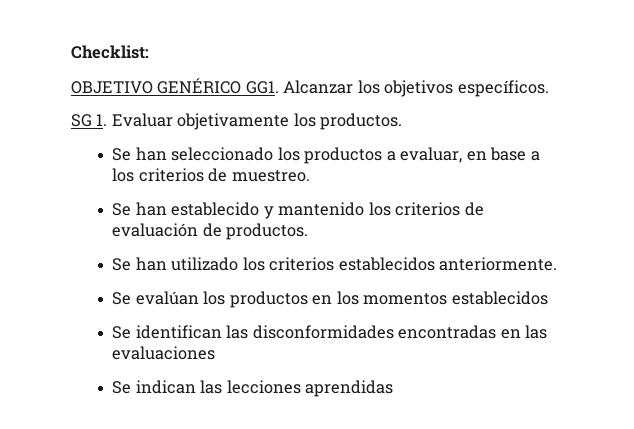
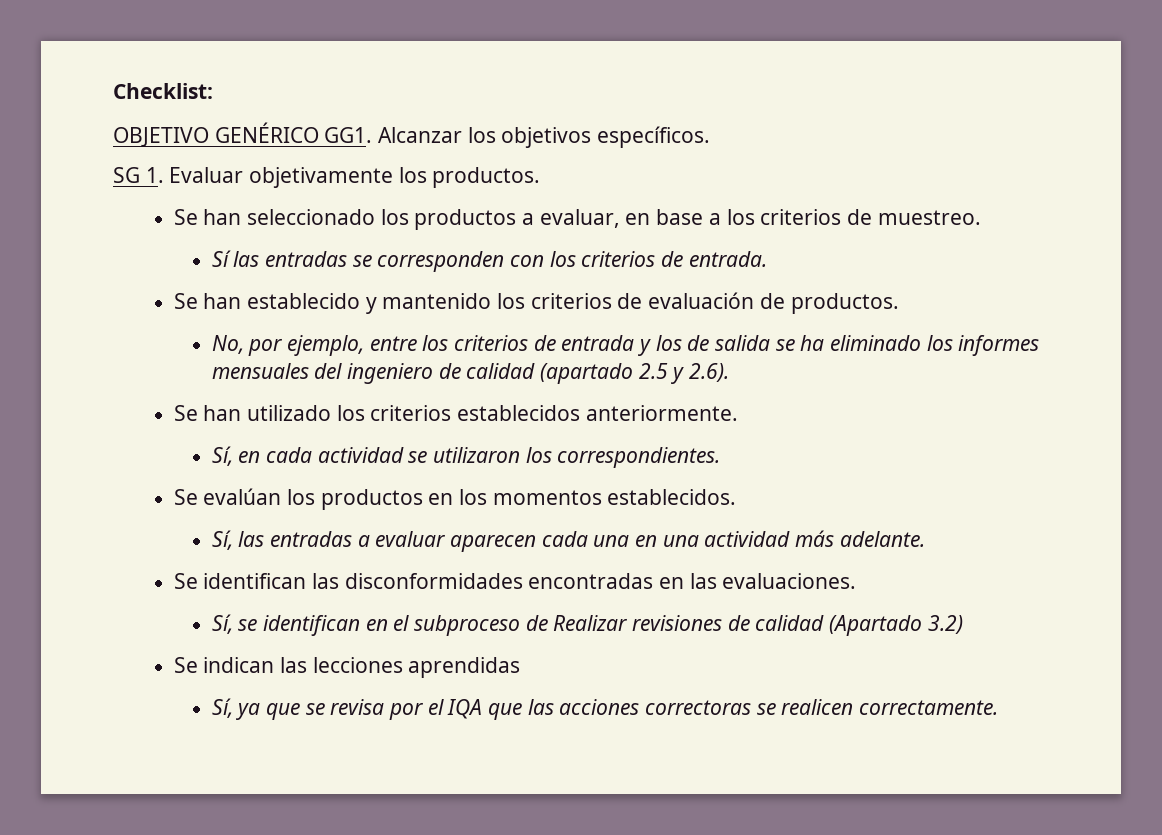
(310, 176) none -> [211,250,767,272] // Sí las entradas se corresponden con los criterios de entrada.
(309, 231) none -> [211,335,1040,356] [211,363,729,384] // No, por ejemplo, entre los criterios de entrada y los de salida se ha eliminado los informes mensuales del ingeniero de calidad (apartado 2.5 y 2.6).
(558, 264) none -> [211,446,721,468] // Sí, en cada actividad se utilizaron los correspondientes.
[451,291,548,305] establecidos -> [607,489,737,505] [211,530,925,552] establecidos. // Sí, las entradas a evaluar aparecen cada una en una actividad más adelante.
[112,346,216,360] evaluaciones -> [722,573,857,589] [211,614,963,636] evaluaciones. // Sí, se identifican en el subproceso de Realizar revisiones de calidad (Apartado 3.2)
(394, 388) none -> [211,698,998,720] // Sí, ya que se revisa por el IQA que las acciones correctoras se realicen correctamente.

